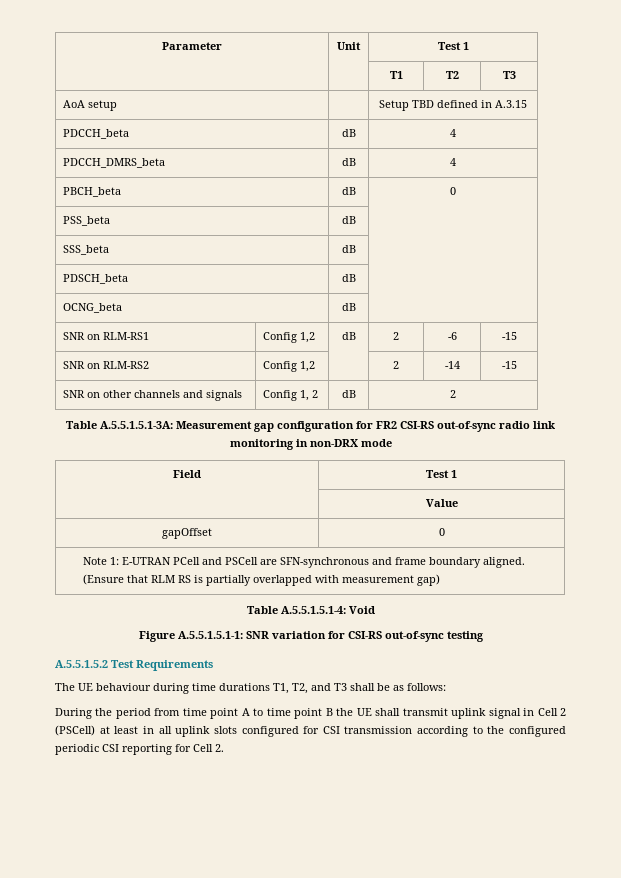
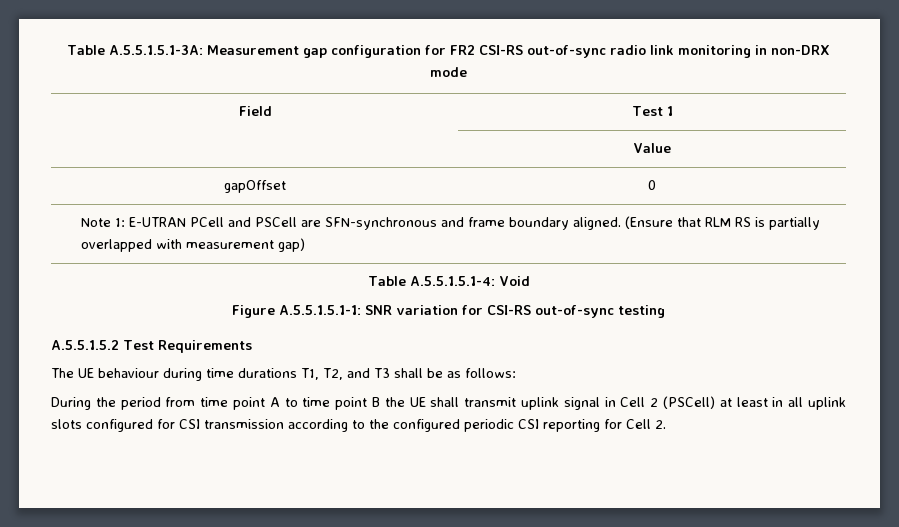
[162,42,222,50] [337,42,361,50] [437,42,469,50] [389,71,403,79] [445,71,459,79] [502,71,516,79] [62,100,117,111] [379,100,527,111] [62,129,129,139] [341,129,356,137] [450,129,456,137] [62,158,165,168] [341,158,356,166] [450,158,456,166] [62,187,121,197] [341,187,356,195] [450,187,456,195] [62,216,110,226] [341,216,356,224] [62,245,109,255] [341,245,356,253] [62,274,128,284] [341,274,356,282] [62,303,122,313] [341,303,356,311] [62,332,149,340] [262,332,315,343] [341,332,356,340] [393,332,399,340] [447,332,457,340] [501,332,517,340] [62,361,149,369] [262,361,315,372] [393,361,399,369] [444,361,460,369] [501,361,517,369] [62,390,242,401] [262,390,318,401] [341,390,356,398] [450,390,456,398] Parameter | Unit | Test 1 // | | T1 | T2 | T3 // AoA setup | | Setup TBD defined in A.3.15 // PDCCH_beta | dB | 4 // PDCCH_DMRS_beta | dB | 4 // PBCH_beta | dB | 0 // PSS_beta | dB | // SSS_beta | dB | // PDSCH_beta | dB | // OCNG_beta | dB | // SNR on RLM-RS1 | Config 1,2 | dB | 2 | -6 | -15 // SNR on RLM-RS2 | Config 1,2 | | 2 | -14 | -15 // SNR on other channels and signals | Config 1, 2 | dB | 2 // -> (67, 50) none

